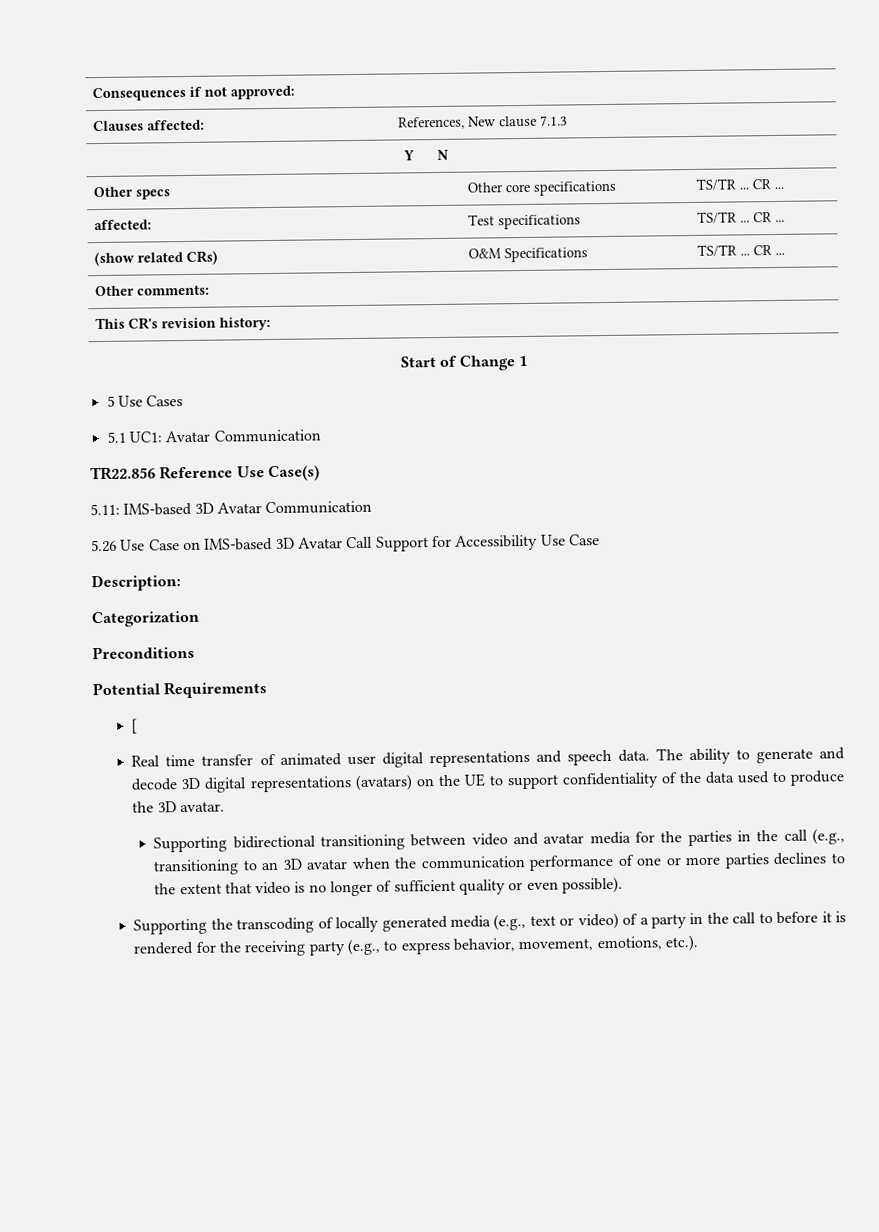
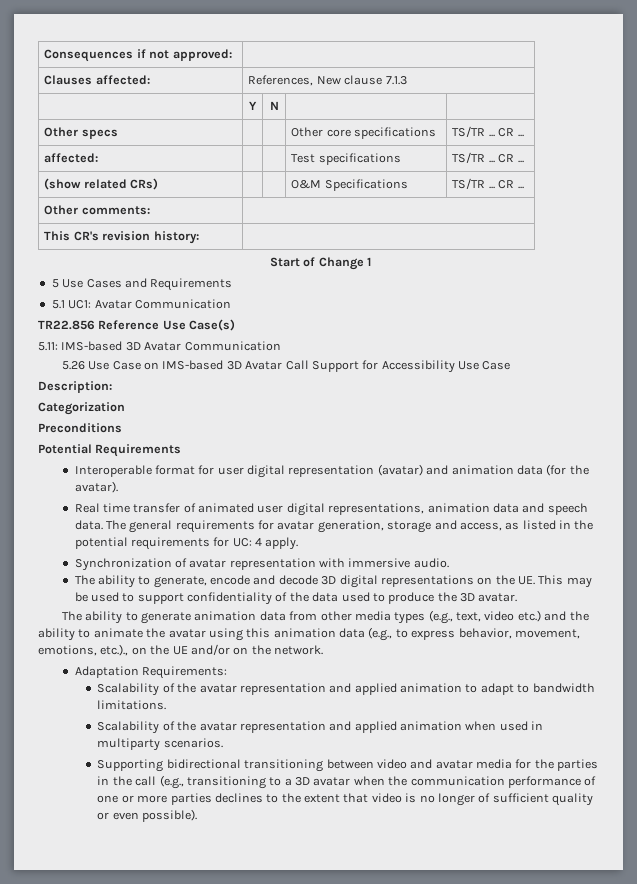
(184, 401) none -> [124,278,233,291] and Requirements
[131,718,139,734] [ -> [74,464,589,478] [74,481,118,493] Interoperable format for user digital representation (avatar) and animation data (for the avatar).
[428,750,530,768] representations -> [328,503,519,515] representations, animation data
[688,748,813,765] ability to generate -> [129,520,594,533] [74,537,299,550] [74,558,449,571] [74,575,251,588] general requirements for avatar generation, storage and access, as listed in the potential requirements for UC: 4 apply. // Synchronization of avatar representation with immersive audio. // The ability to generate, encode
[354,773,486,792] (avatars) on the UE -> [477,575,592,588] [74,592,119,602] on the UE. This may be used
(226, 807) none -> [61,610,589,624] [38,627,580,641] [38,644,323,656] [74,666,227,679] [97,683,595,696] [97,700,167,710] [97,721,544,734] [97,738,223,751] // The ability to generate animation data from other media types (e.g., text, video etc.) and the ability to animate the avatar using this animation data (e.g., to express behavior, movement, emotions, etc.)., on the UE and/or on the network. // Adaptation Requirements: // Scalability of the avatar representation and applied animation to adapt to bandwidth limitations. // Scalability of the avatar representation and applied animation when used in multiparty scenarios.
[261,861,280,871] an -> [284,778,292,786] a
[133,911,846,935] [133,934,698,957] // Supporting the transcoding of locally generated media (e.g., text or video) of a party in the call to before it is rendered for the receiving party (e.g., to express behavior, movement, emotions, etc.). -> (198, 815) none

